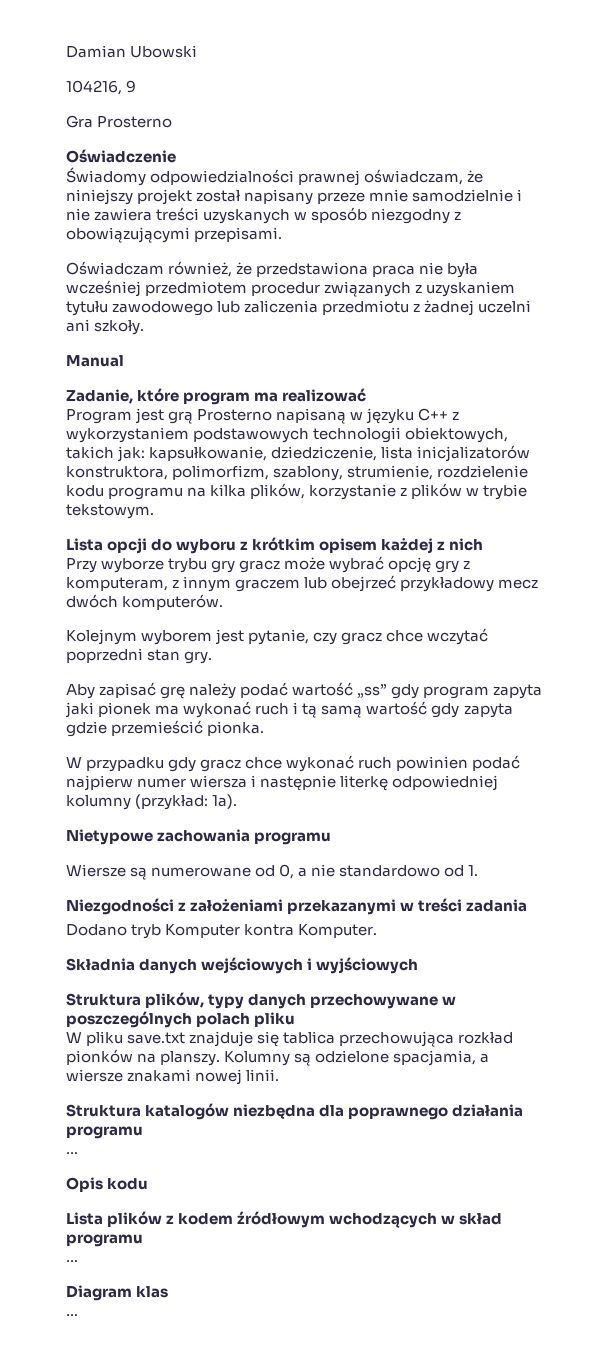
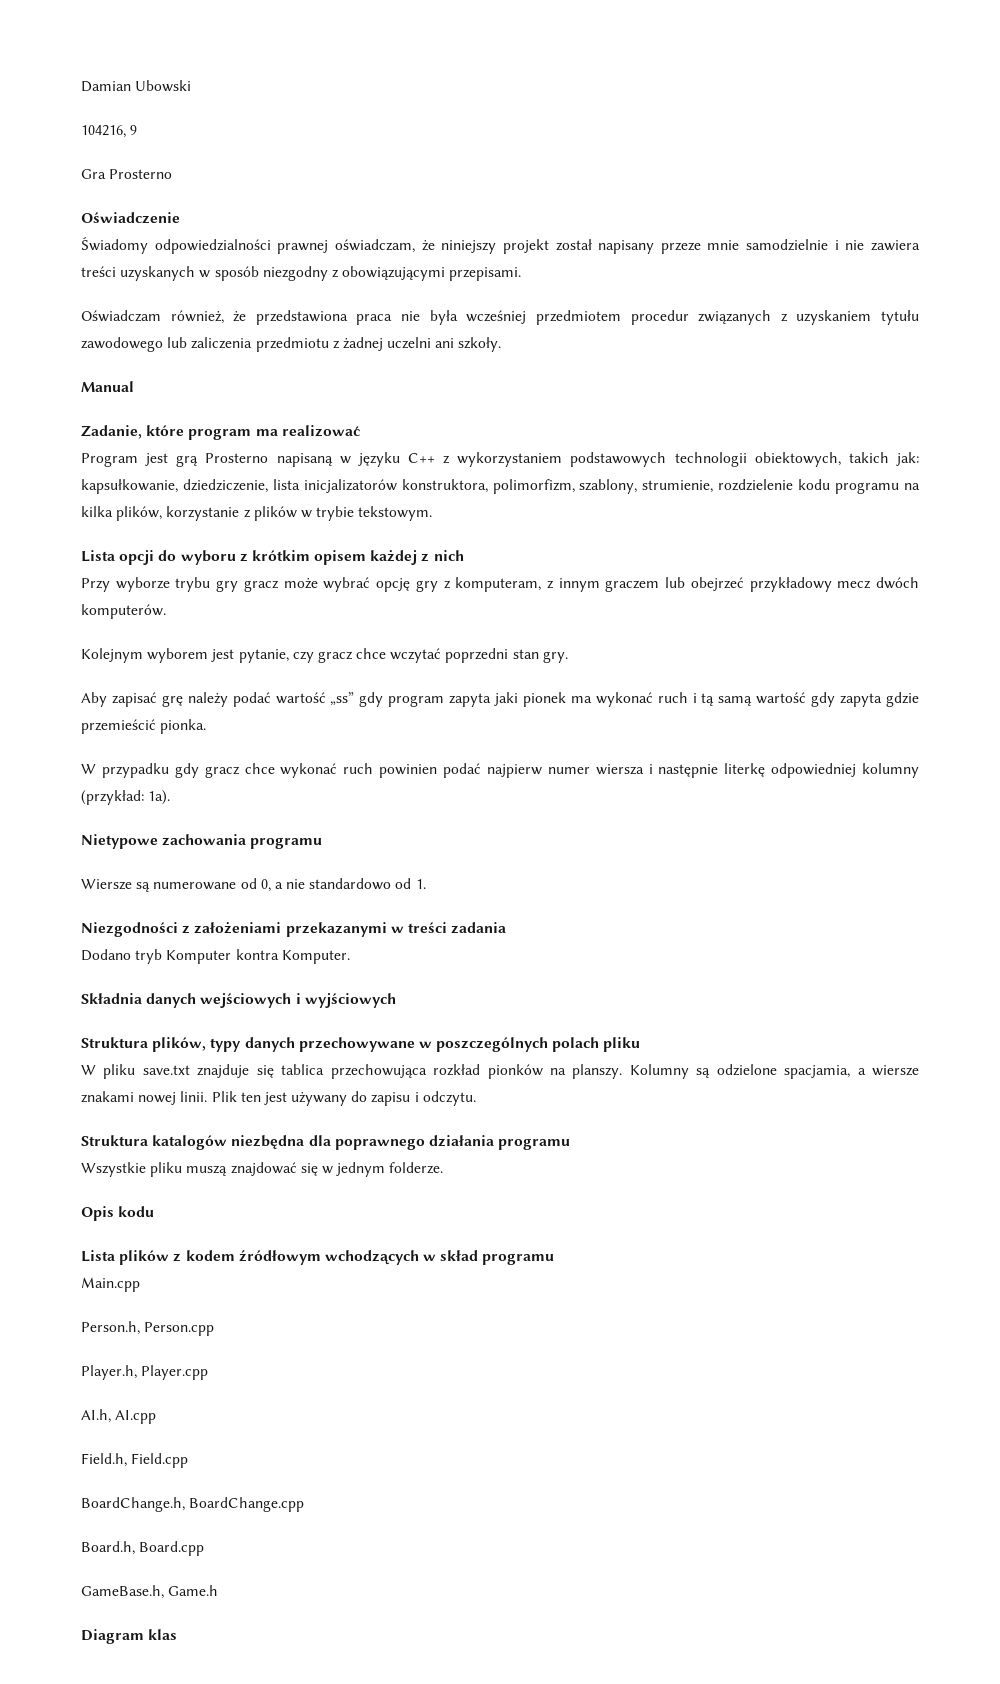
(280, 1075) none -> [211,1091,476,1106] Plik ten jest używany do zapisu i odczytu.
[66,1152,78,1154] … -> [81,1162,444,1177] Wszystkie pliku muszą znajdować się w jednym folderze.
[66,1260,78,1262] … -> [81,1277,140,1292] [81,1321,215,1336] [81,1365,209,1380] [81,1409,157,1424] [81,1453,189,1468] [81,1497,305,1512] [81,1541,205,1556] [81,1585,219,1599] Main.cpp // Person.h, Person.cpp // Player.h, Player.cpp // AI.h, AI.cpp // Field.h, Field.cpp // BoardChange.h, BoardChange.cpp // Board.h, Board.cpp // GameBase.h, Game.h
[66,1314,78,1316] // … -> (178, 1634) none

